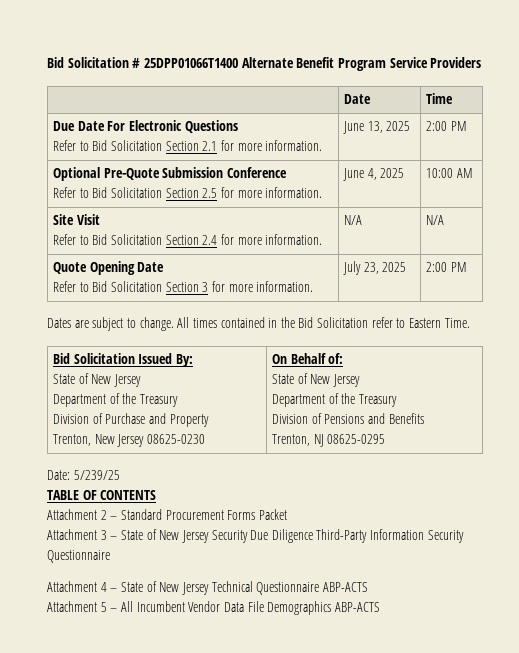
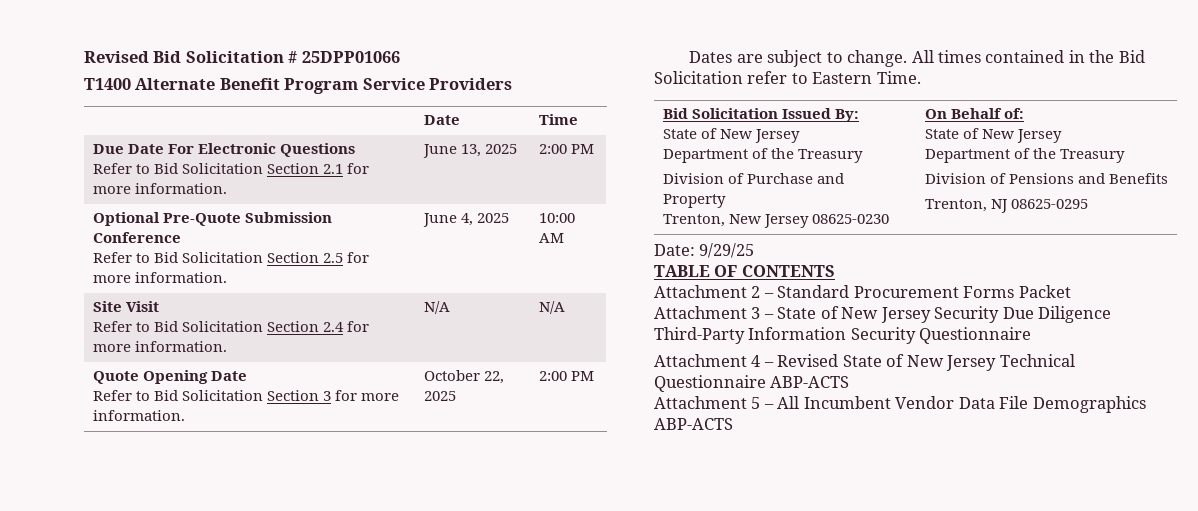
(47, 62) none -> [84,51,149,63] Revised
[143,58,238,68] 25DPP01066T1400 -> [301,51,400,63] [84,78,131,90] 25DPP01066 // T1400
[343,261,379,275] July 23, -> [423,370,504,384] October 22,
[73,470,120,480] 5/239/25 -> [699,243,755,258] 9/29/25
(118, 590) none -> [777,354,839,367] Revised

